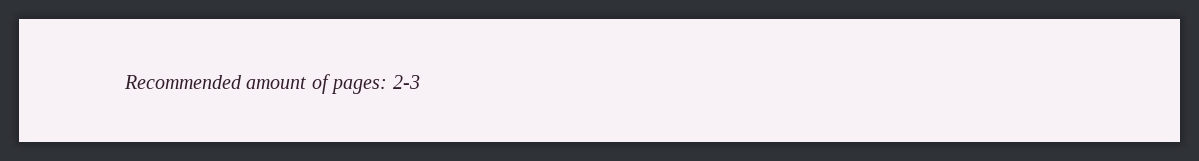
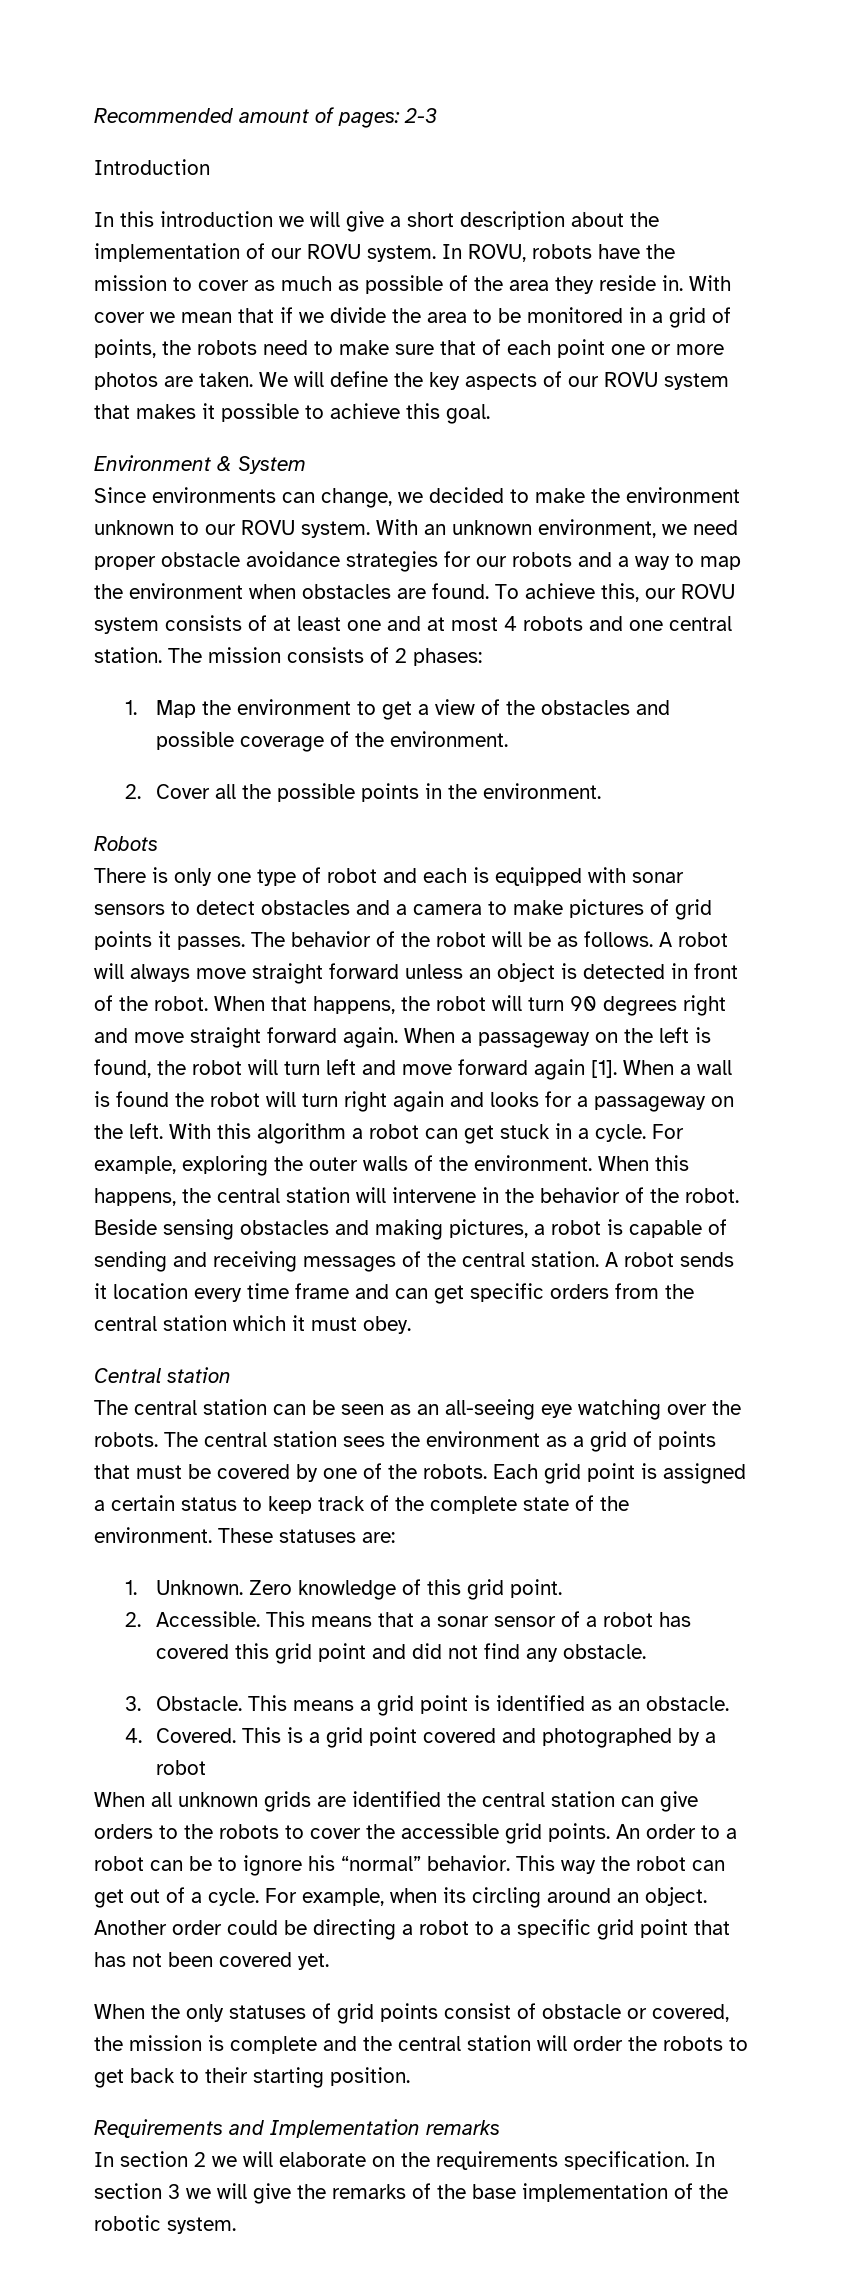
(420, 82) none -> [94,159,210,175] [94,211,659,232] [94,243,675,262] [94,275,731,294] [94,307,731,328] [94,339,724,358] [94,371,729,390] [94,403,490,424] [94,455,306,474] [94,487,740,508] [94,519,738,538] [94,551,741,572] [94,583,735,602] [94,615,732,634] [94,647,482,666] [125,699,671,720] [156,731,509,752] [125,783,602,802] [94,836,158,851] [94,867,684,886] [94,899,712,920] [94,931,728,950] [94,963,738,984] [94,995,726,1016] [94,1027,711,1048] [94,1059,732,1080] [94,1091,734,1112] [94,1123,684,1144] [94,1155,689,1176] [94,1187,739,1206] [94,1219,727,1240] [94,1251,734,1272] [94,1283,694,1304] [94,1315,411,1334] [94,1367,231,1383] [94,1399,741,1420] [94,1431,716,1452] [94,1463,746,1484] [94,1495,629,1514] [94,1527,395,1543] [125,1579,563,1600] [125,1611,692,1627] [156,1643,647,1664] [125,1695,730,1716] [125,1727,717,1748] [156,1760,207,1775] [94,1791,698,1812] [94,1823,737,1844] [94,1855,725,1876] [94,1887,707,1908] [94,1919,730,1940] [94,1952,329,1970] [94,2003,729,2024] [94,2035,748,2054] [94,2067,410,2088] [94,2119,500,2138] [94,2151,715,2170] [94,2183,728,2204] [94,2215,236,2234] // Introduction // In this introduction we will give a short description about the implementation of our ROVU system. In ROVU, robots have the mission to cover as much as possible of the area they reside in. With cover we mean that if we divide the area to be monitored in a grid of points, the robots need to make sure that of each point one or more photos are taken. We will define the key aspects of our ROVU system that makes it possible to achieve this goal. // Environment & System // Since environments can change, we decided to make the environment unknown to our ROVU system. With an unknown environment, we need proper obstacle avoidance strategies for our robots and a way to map the environment when obstacles are found. To achieve this, our ROVU system consists of at least one and at most 4 robots and one central station. The mission consists of 2 phases: // 1. Map the environment to get a view of the obstacles and possible coverage of the environment. // 2. Cover all the possible points in the environment. // Robots // There is only one type of robot and each is equipped with sonar sensors to detect obstacles and a camera to make pictures of grid points it passes. The behavior of the robot will be as follows. A robot will always move straight forward unless an object is detected in front of the robot. When that happens, the robot will turn 90 degrees right and move straight forward again. When a passageway on the left is found, the robot will turn left and move forward again [1]. When a wall is found the robot will turn right again and looks for a passageway on the left. With this algorithm a robot can get stuck in a cycle. For example, exploring the outer walls of the environment. When this happens, the central station will intervene in the behavior of the robot. Beside sensing obstacles and making pictures, a robot is capable of sending and receiving messages of the central station. A robot sends it location every time frame and can get specific orders from the central station which it must obey. // Central station // The central station can be seen as an all-seeing eye watching over the robots. The central station sees the environment as a grid of points that must be covered by one of the robots. Each grid point is assigned a certain status to keep track of the complete state of the environment. These statuses are: // 1. Unknown. Zero knowledge of this grid point. // 2. Accessible. This means that a sonar sensor of a robot has covered this grid point and did not find any obstacle. // 3. Obstacle. This means a grid point is identified as an obstacle. // 4. Covered. This is a grid point covered and photographed by a robot // When all unknown grids are identified the central station can give orders to the robots to cover the accessible grid points. An order to a robot can be to ignore his “normal” behavior. This way the robot can get out of a cycle. For example, when its circling around an object. Another order could be directing a robot to a specific grid point that has not been covered yet. // When the only statuses of grid points consist of obstacle or covered, the mission is complete and the central station will order the robots to get back to their starting position. // Requirements and Implementation remarks // In section 2 we will elaborate on the requirements specification. In section 3 we will give the remarks of the base implementation of the robotic system.

